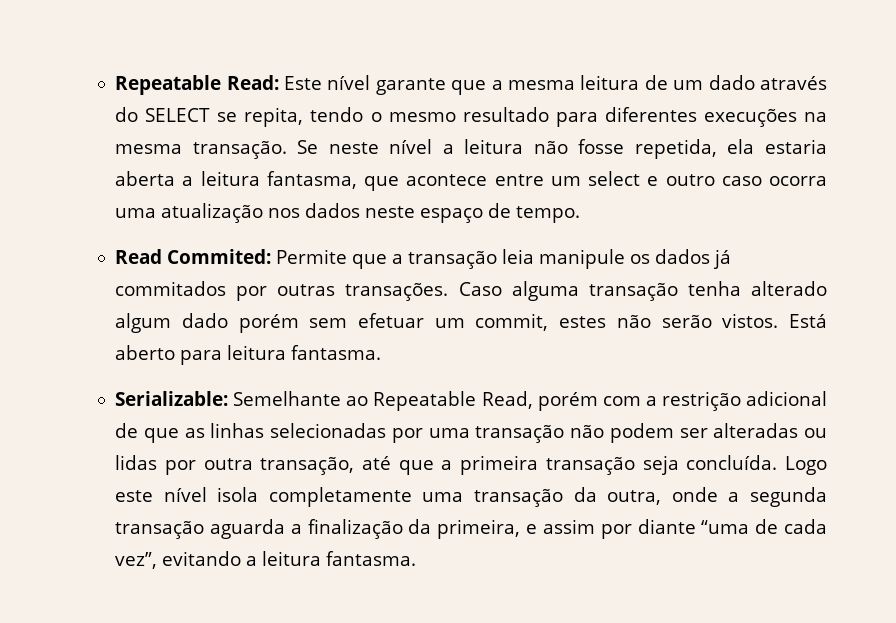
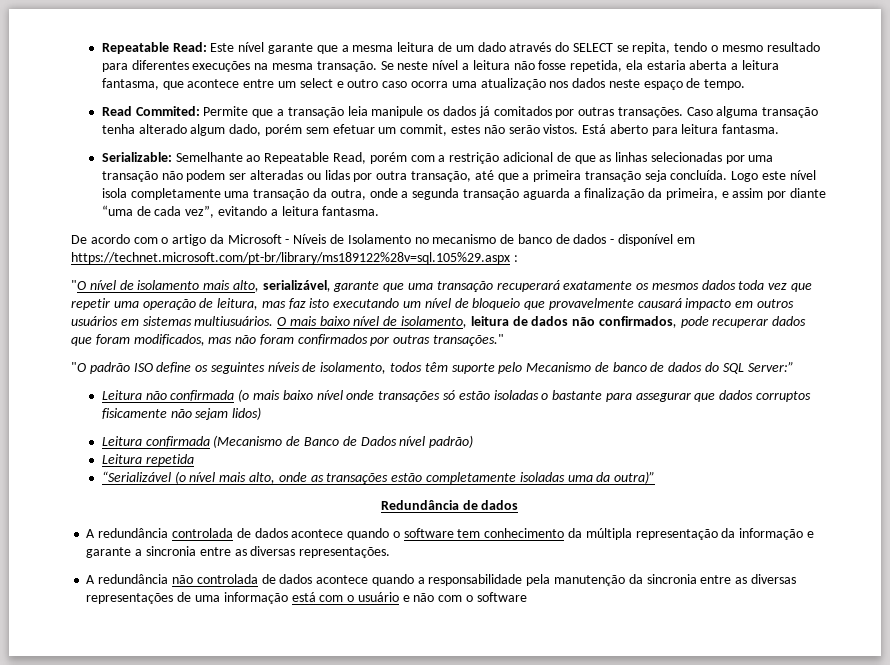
[115,281,227,296] commitados -> [493,106,552,116] comitados
[181,313,228,328] dado -> [229,124,262,136] dado,
(417, 558) none -> [71,234,695,246] [71,252,518,264] [71,280,813,292] [71,298,795,310] [71,316,807,328] [71,334,505,346] [71,361,794,374] [101,389,811,402] [101,407,262,420] [101,435,474,448] [101,454,194,466] [101,471,656,484] [380,500,519,510] [86,528,814,540] [86,546,391,558] [86,574,796,586] [86,592,527,604] // De acordo com o artigo da Microsoft - Níveis de Isolamento no mecanismo de banco de dados - disponível em https://technet.microsoft.com/pt-br/library/ms189122%28v=sql.105%29.aspx : // "O nível de isolamento mais alto, serializável, garante que uma transação recuperará exatamente os mesmos dados toda vez que repetir uma operação de leitura, mas faz isto executando um nível de bloqueio que provavelmente causará impacto em outros usuários em sistemas multiusuários. O mais baixo nível de isolamento, leitura de dados não confirmados, pode recuperar dados que foram modificados, mas não foram confirmados por outras transações." // "O padrão ISO define os seguintes níveis de isolamento, todos têm suporte pelo Mecanismo de banco de dados do SQL Server:” // Leitura não confirmada (o mais baixo nível onde transações só estão isoladas o bastante para assegurar que dados corruptos fisicamente não sejam lidos) // Leitura confirmada (Mecanismo de Banco de Dados nível padrão) // Leitura repetida // “Serializável (o nível mais alto, onde as transações estão completamente isoladas uma da outra)” // Redundância de dados // A redundância controlada de dados acontece quando o software tem conhecimento da múltipla representação da informação e garante a sincronia entre as diversas representações. // A redundância não controlada de dados acontece quando a responsabilidade pela manutenção da sincronia entre as diversas representações de uma informação está com o usuário e não com o software

